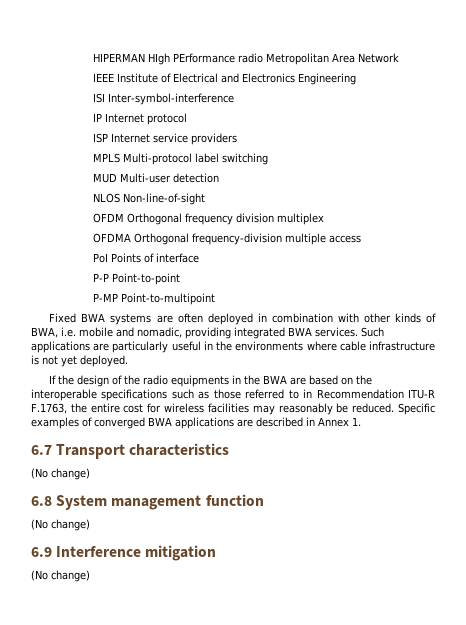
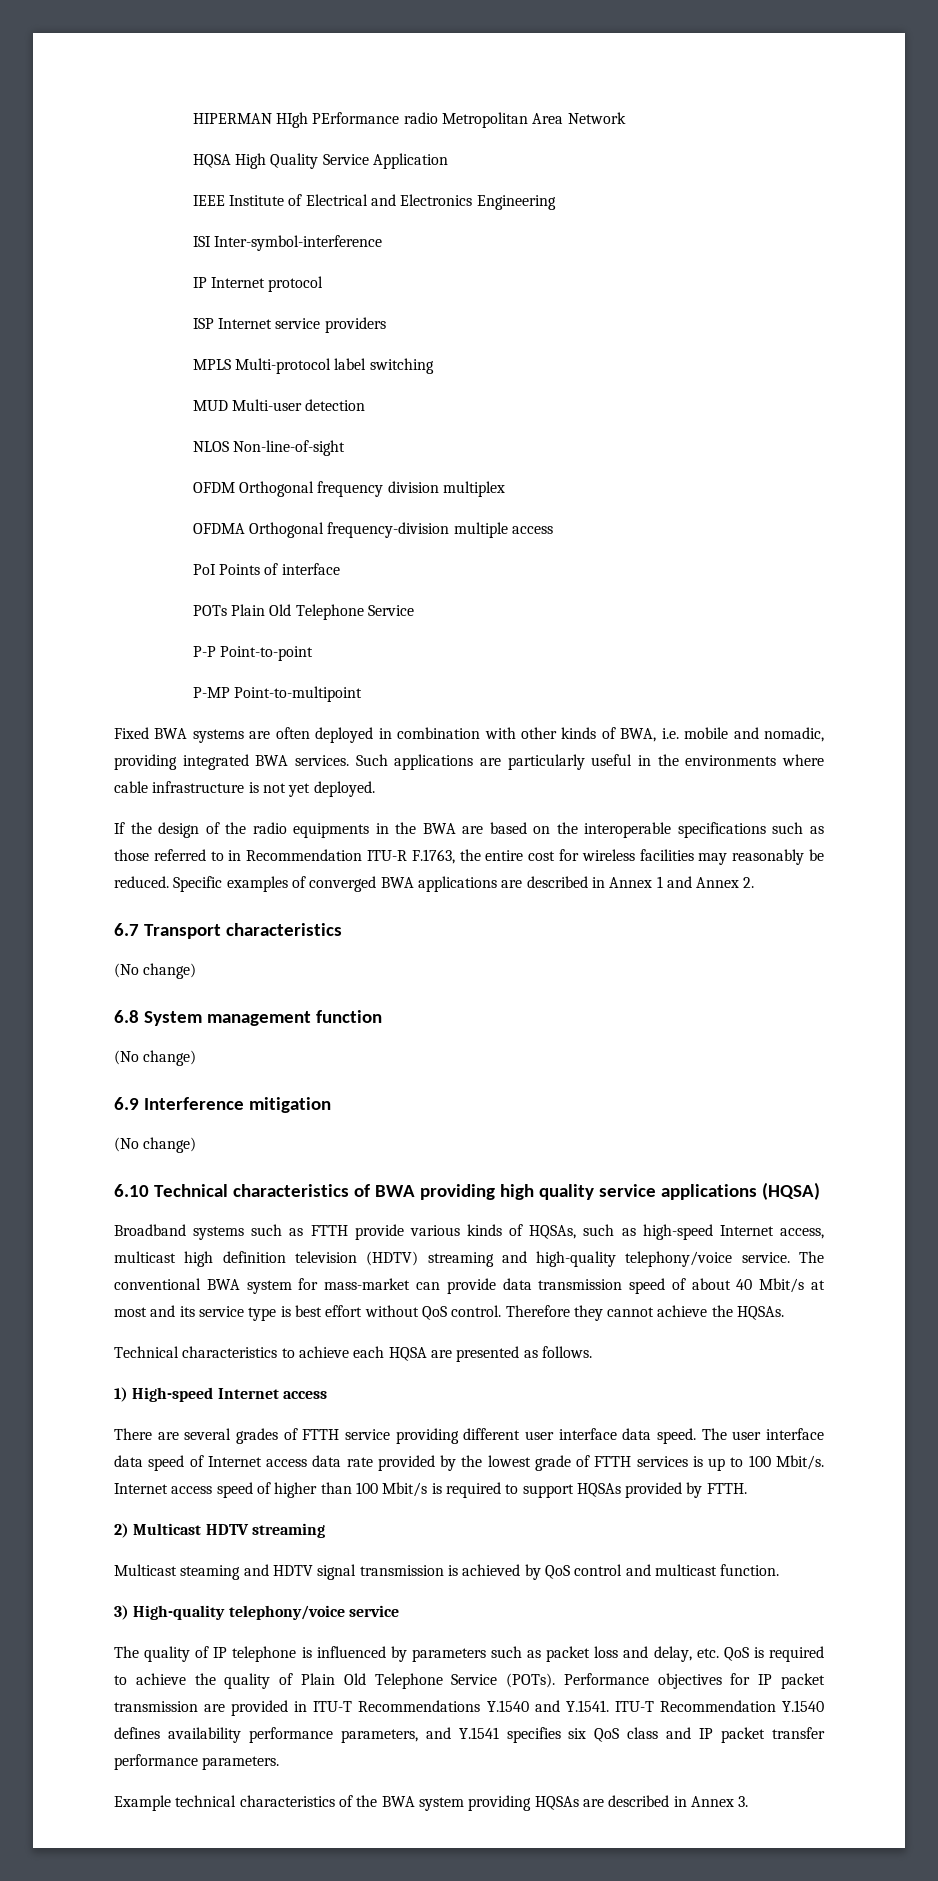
(400, 58) none -> [192,153,449,169] // HQSA High Quality Service Application
(200, 258) none -> [192,604,415,620] // POTs Plain Old Telephone Service
[352,417,361,426] 1. -> [656,876,755,888] 1 and Annex 2.
(90, 576) none -> [114,1182,820,1200] [114,1224,824,1240] [114,1251,824,1267] [114,1278,826,1294] [114,1305,785,1321] [114,1346,592,1362] [114,1387,327,1402] [114,1428,824,1444] [114,1455,824,1471] [114,1482,747,1498] [114,1523,325,1538] [114,1564,780,1580] [114,1605,399,1620] [114,1646,824,1662] [114,1673,826,1689] [114,1700,824,1716] [114,1727,825,1743] [114,1754,280,1770] [114,1795,749,1811] // 6.10 Technical characteristics of BWA providing high quality service applications (HQSA) // Broadband systems such as FTTH provide various kinds of HQSAs, such as high-speed Internet access, multicast high definition television (HDTV) streaming and high-quality telephony/voice service. The conventional BWA system for mass-market can provide data transmission speed of about 40 Mbit/s at most and its service type is best effort without QoS control. Therefore they cannot achieve the HQSAs. // Technical characteristics to achieve each HQSA are presented as follows. // 1) High-speed Internet access // There are several grades of FTTH service providing different user interface data speed. The user interface data speed of Internet access data rate provided by the lowest grade of FTTH services is up to 100 Mbit/s. Internet access speed of higher than 100 Mbit/s is required to support HQSAs provided by FTTH. // 2) Multicast HDTV streaming // Multicast steaming and HDTV signal transmission is achieved by QoS control and multicast function. // 3) High-quality telephony/voice service // The quality of IP telephone is influenced by parameters such as packet loss and delay, etc. QoS is required to achieve the quality of Plain Old Telephone Service (POTs). Performance objectives for IP packet transmission are provided in ITU-T Recommendations Y.1540 and Y.1541. ITU-T Recommendation Y.1540 defines availability performance parameters, and Y.1541 specifies six QoS class and IP packet transfer performance parameters. // Example technical characteristics of the BWA system providing HQSAs are described in Annex 3.

